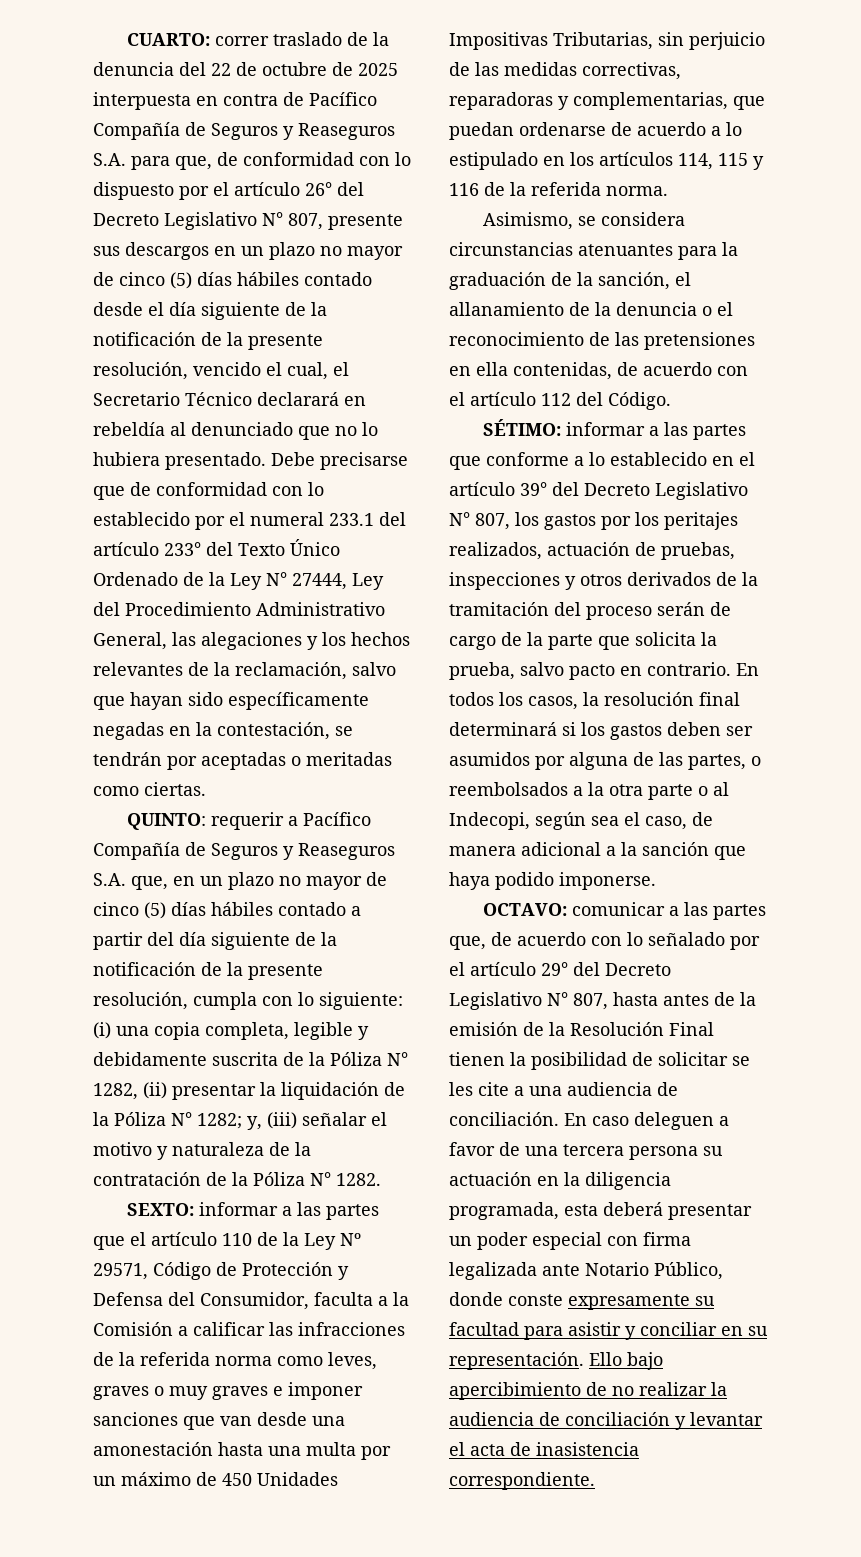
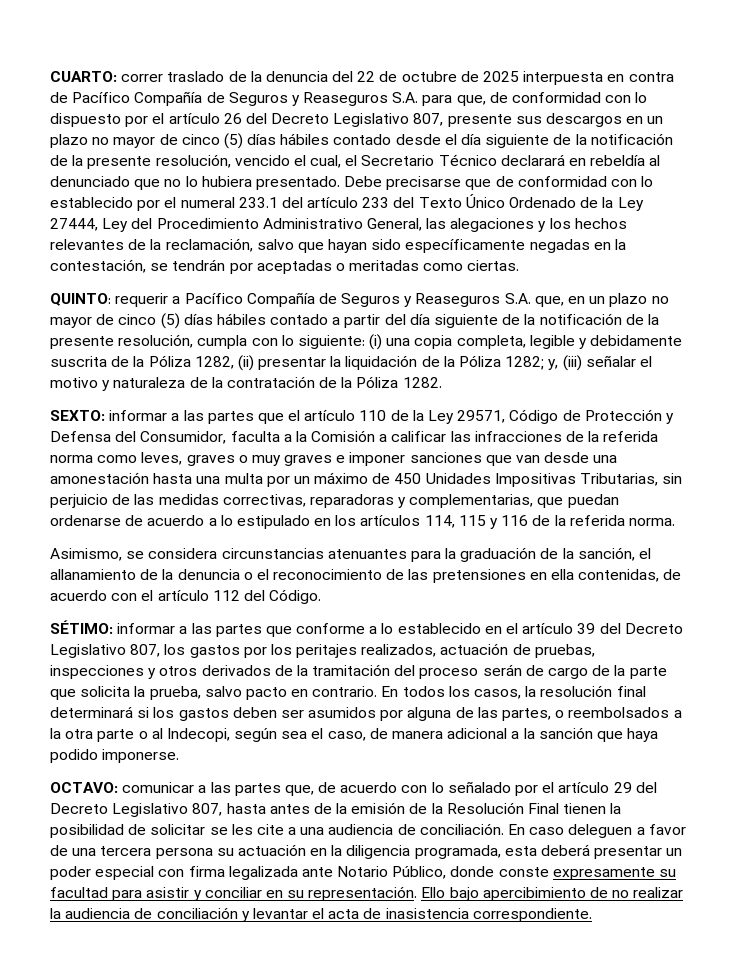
[305,182,364,196] [93,212,283,230] 26° del Decreto Legislativo N° -> [223,113,410,127] 26 del Decreto Legislativo
[164,542,201,556] 233° -> [362,197,390,208] 233
[266,572,287,586] N° -> (644, 204) none
[387,1052,408,1066] N° -> (191, 361) none
[171,1112,192,1126] N° -> (502, 361) none
[310,1172,331,1186] N° -> (399, 382) none
[340,1233,361,1246] Nº -> (455, 417) none
[520,482,748,500] [449,512,470,526] 39° del Decreto Legislativo N° -> [577,623,683,634] [50,644,126,658] 39 del Decreto Legislativo
[541,962,671,976] [449,992,568,1010] 29° del Decreto Legislativo N° -> [613,782,657,793] [50,803,189,817] 29 del Decreto Legislativo

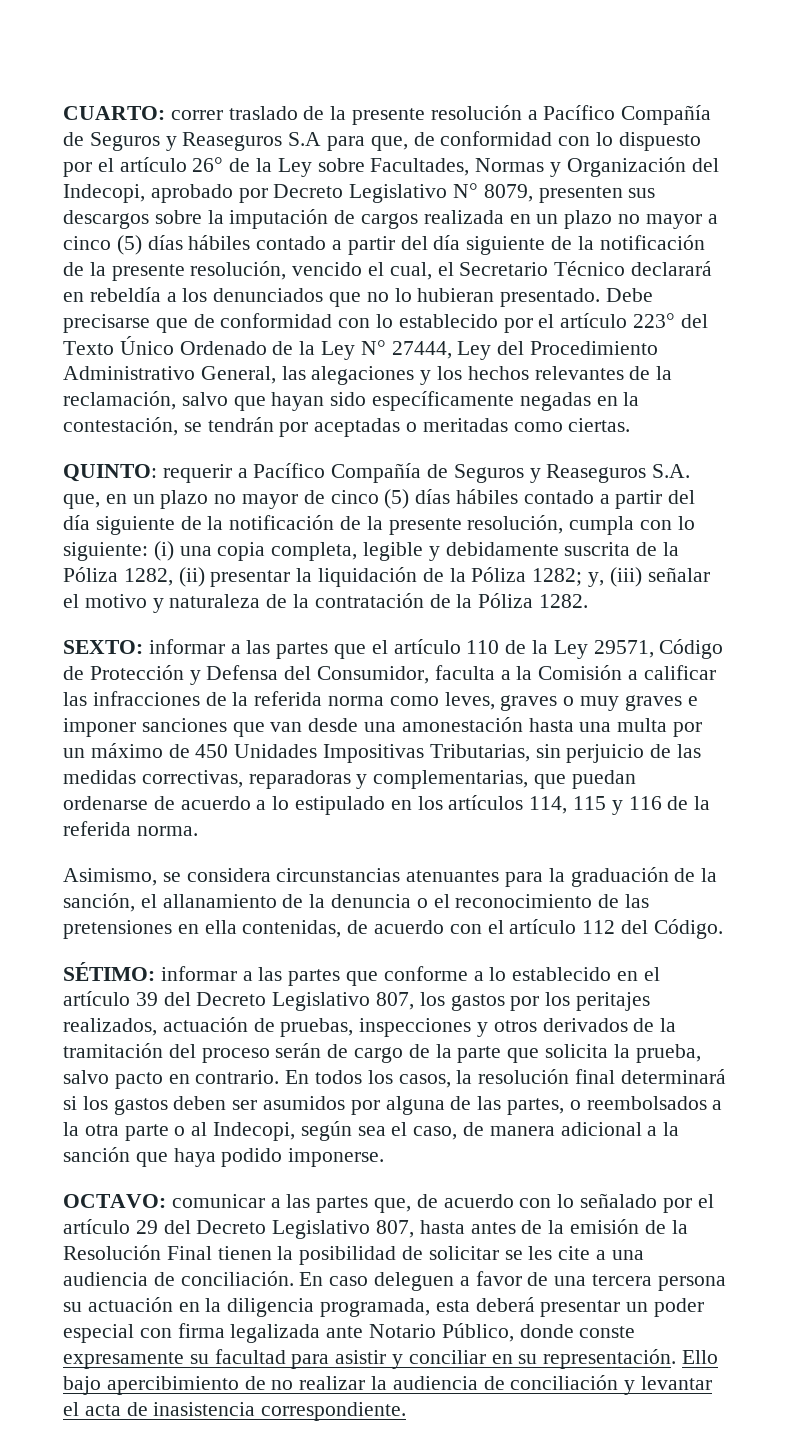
[265,71,674,85] [50,91,419,106] denuncia del 22 de octubre de 2025 interpuesta en contra de Pacífico Compañía de Seguros y Reaseguros S.A. -> [352,105,712,125] [63,132,322,151] presente resolución a Pacífico Compañía de Seguros y Reaseguros S.A
[223,113,664,127] [50,133,457,149] 26 del Decreto Legislativo 807, presente sus descargos en un plazo no mayor de cinco (5) días hábiles contado desde el -> [192,157,719,177] [63,183,656,203] [63,209,718,229] [63,235,428,255] 26° de la Ley sobre Facultades, Normas y Organización del Indecopi, aprobado por Decreto Legislativo N° 8079, presenten sus descargos sobre la imputación de cargos realizada en un plazo no mayor a cinco (5) días hábiles contado a partir del
[649,155,661,166] [50,176,130,187] al denunciado -> [166,288,324,302] a los denunciados
[201,176,252,187] hubiera -> [417,288,495,302] hubieran
[180,197,390,208] numeral 233.1 del artículo 233 -> [560,313,676,328] artículo 223°
(644, 204) none -> [360,340,386,355] N°

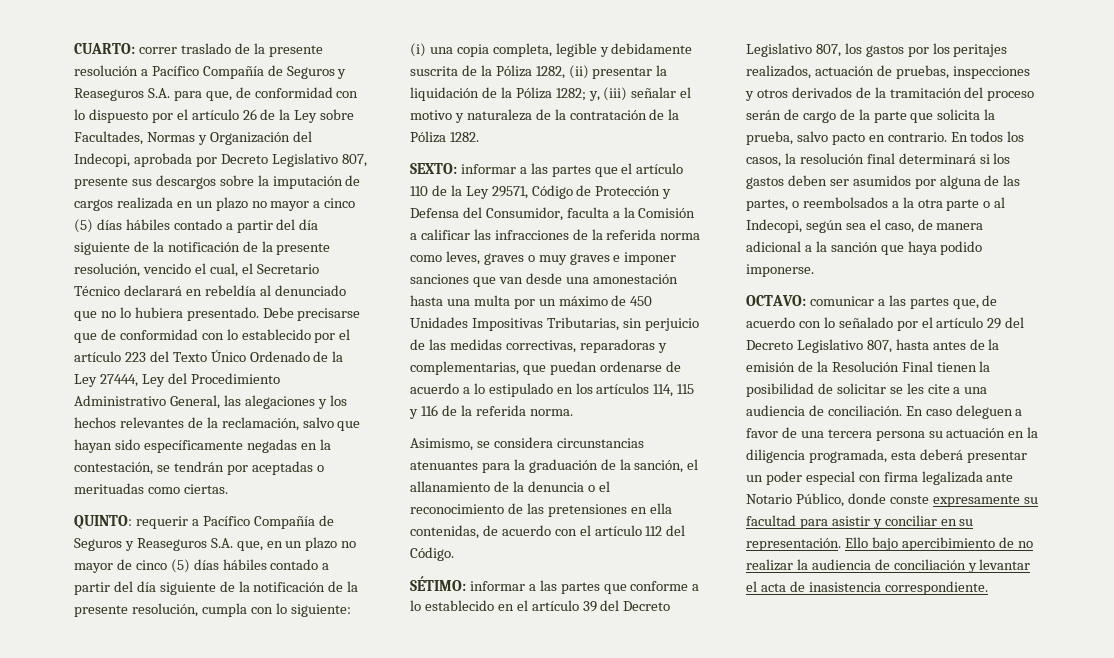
[288,132,322,146] S.A -> [147,88,170,98] S.A.
[192,157,224,172] 26° -> [242,109,257,120] 26
[150,184,233,203] aprobado -> [133,153,192,167] aprobada
[453,183,623,203] N° 8079, presenten -> [341,154,367,167] [74,177,128,189] 807, presente
[166,288,324,302] a los denunciados -> [259,285,346,296] al denunciado
[417,288,495,302] hubieran -> [134,307,183,318] hubiera
[633,313,676,328] 223° -> [124,352,146,362] 223
[360,340,386,355] N° -> (97, 380) none
[422,418,508,432] meritadas -> [74,483,144,494] merituadas

